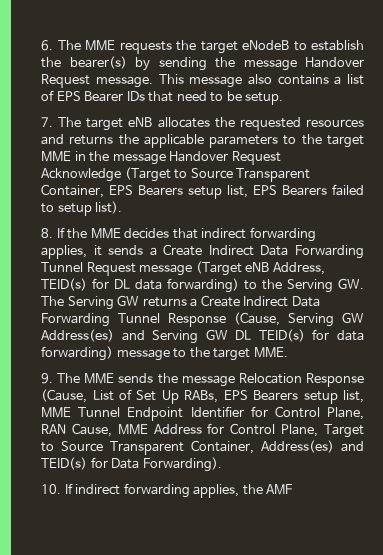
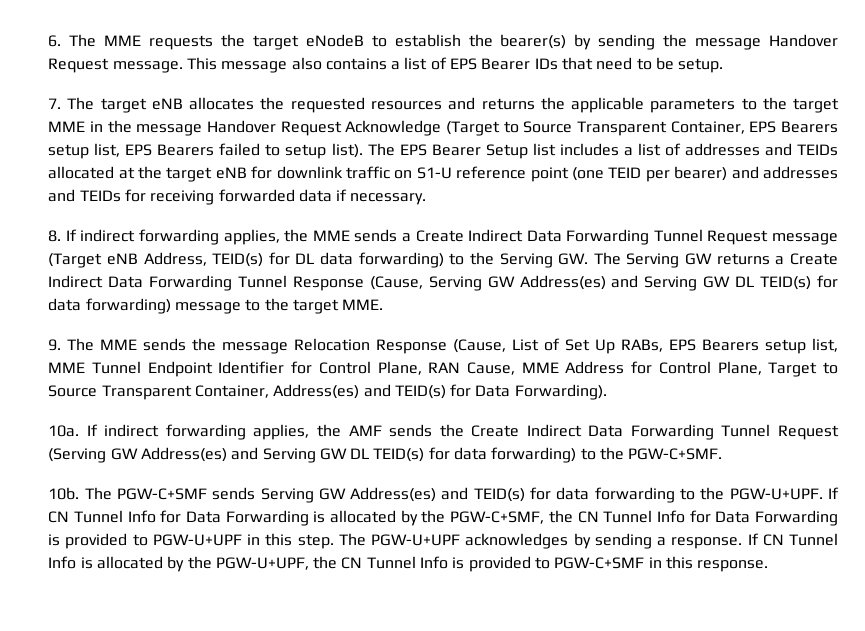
[41,227,316,242] [41,245,102,259] // 8. If the MME decides that indirect forwarding applies, it -> [367,143,838,159] [48,166,839,182] [48,189,427,205] [48,229,350,245] The EPS Bearer Setup list includes a list of addresses and TEIDs allocated at the target eNB for downlink traffic on S1-U reference point (one TEID per bearer) and addresses and TEIDs for receiving forwarded data if necessary. // 8. If indirect forwarding applies, the MME
[41,484,62,494] 10. -> [48,425,80,437] 10a.
(293, 489) none -> [389,424,839,440] [48,447,723,463] [48,487,839,503] [48,510,838,526] [48,533,838,549] [48,556,769,572] sends the Create Indirect Data Forwarding Tunnel Request (Serving GW Address(es) and Serving GW DL TEID(s) for data forwarding) to the PGW-C+SMF. // 10b. The PGW-C+SMF sends Serving GW Address(es) and TEID(s) for data forwarding to the PGW-U+UPF. If CN Tunnel Info for Data Forwarding is allocated by the PGW-C+SMF, the CN Tunnel Info for Data Forwarding is provided to PGW-U+UPF in this step. The PGW-U+UPF acknowledges by sending a response. If CN Tunnel Info is allocated by the PGW-U+UPF, the CN Tunnel Info is provided to PGW-C+SMF in this response.

